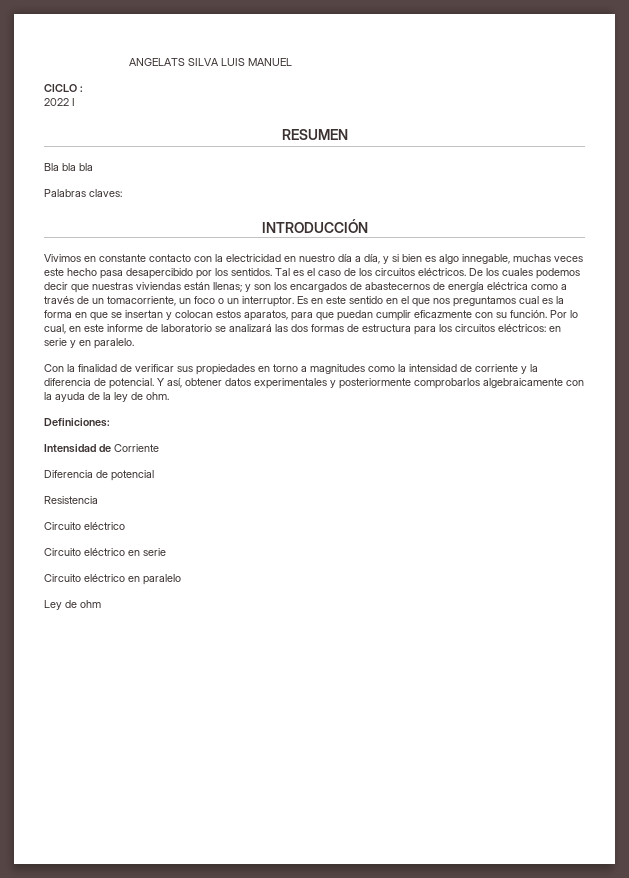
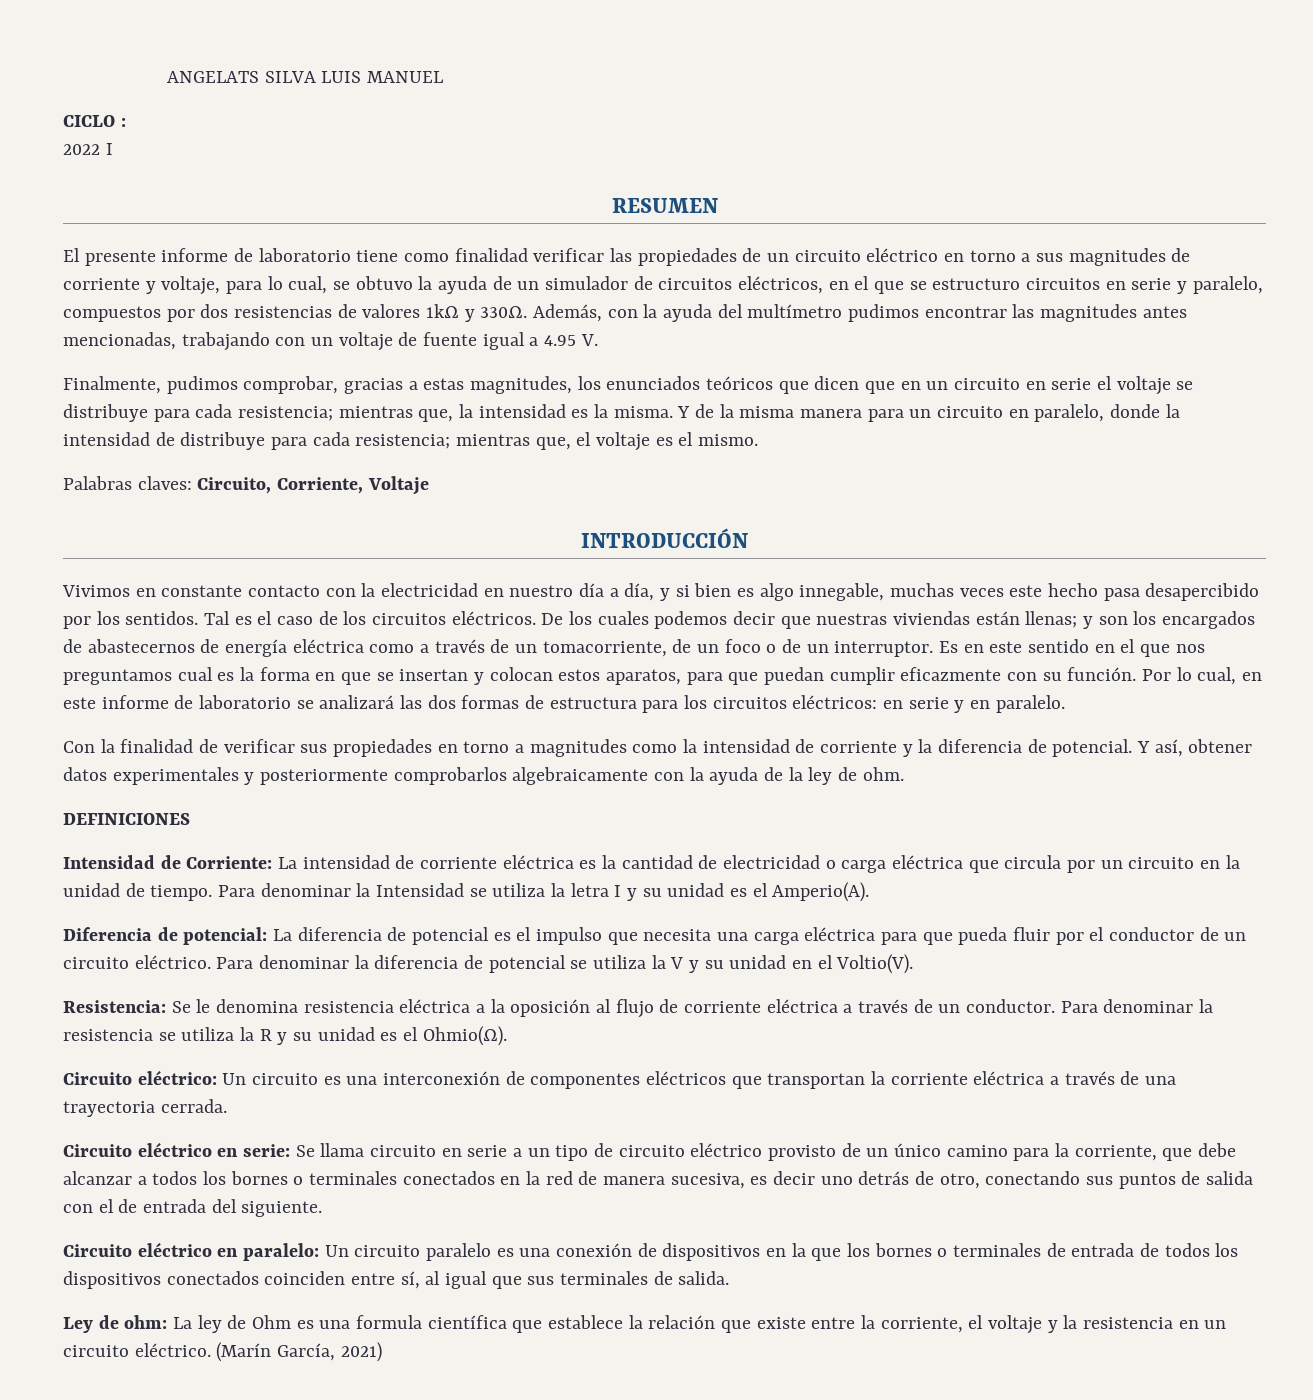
[44,163,93,171] Bla bla bla -> [63,248,1191,266] [63,276,1263,295] [63,304,1187,322] [63,332,598,351] [63,376,1194,395] [63,404,1180,422] [63,432,759,451] El presente informe de laboratorio tiene como finalidad verificar las propiedades de un circuito eléctrico en torno a sus magnitudes de corriente y voltaje, para lo cual, se obtuvo la ayuda de un simulador de circuitos eléctricos, en el que se estructuro circuitos en serie y paralelo, compuestos por dos resistencias de valores 1kΩ y 330Ω. Además, con la ayuda del multímetro pudimos encontrar las magnitudes antes mencionadas, trabajando con un voltaje de fuente igual a 4.95 V. // Finalmente, pudimos comprobar, gracias a estas magnitudes, los enunciados teóricos que dicen que en un circuito en serie el voltaje se distribuye para cada resistencia; mientras que, la intensidad es la misma. Y de la misma manera para un circuito en paralelo, donde la intensidad de distribuye para cada resistencia; mientras que, el voltaje es el mismo.
(122, 193) none -> [197,476,429,495] Circuito, Corriente, Voltaje
(176, 301) none -> [672,639,692,653] de
(224, 301) none -> [782,639,802,653] de
[44,418,110,427] Definiciones: -> [63,813,190,825] DEFINICIONES
[114,444,159,452] [44,470,154,481] [44,496,98,504] [44,522,125,530] [44,548,166,556] [44,574,181,585] [44,600,101,610] Corriente // Diferencia de potencial // Resistencia // Circuito eléctrico // Circuito eléctrico en serie // Circuito eléctrico en paralelo // Ley de ohm -> [186,855,1240,873] [63,882,870,902] [63,927,1247,945] [63,954,914,974] [63,999,1214,1018] [63,1026,507,1046] [63,1070,1177,1089] [63,1099,227,1117] [63,1142,1237,1161] [63,1171,1254,1189] [63,1199,323,1217] [63,1242,1239,1261] [63,1271,730,1289] [63,1315,1227,1334] [63,1342,382,1362] Corriente: La intensidad de corriente eléctrica es la cantidad de electricidad o carga eléctrica que circula por un circuito en la unidad de tiempo. Para denominar la Intensidad se utiliza la letra I y su unidad es el Amperio(A). // Diferencia de potencial: La diferencia de potencial es el impulso que necesita una carga eléctrica para que pueda fluir por el conductor de un circuito eléctrico. Para denominar la diferencia de potencial se utiliza la V y su unidad en el Voltio(V). // Resistencia: Se le denomina resistencia eléctrica a la oposición al flujo de corriente eléctrica a través de un conductor. Para denominar la resistencia se utiliza la R y su unidad es el Ohmio(Ω). // Circuito eléctrico: Un circuito es una interconexión de componentes eléctricos que transportan la corriente eléctrica a través de una trayectoria cerrada. // Circuito eléctrico en serie: Se llama circuito en serie a un tipo de circuito eléctrico provisto de un único camino para la corriente, que debe alcanzar a todos los bornes o terminales conectados en la red de manera sucesiva, es decir uno detrás de otro, conectando sus puntos de salida con el de entrada del siguiente. // Circuito eléctrico en paralelo: Un circuito paralelo es una conexión de dispositivos en la que los bornes o terminales de entrada de todos los dispositivos conectados coinciden entre sí, al igual que sus terminales de salida. // Ley de ohm: La ley de Ohm es una formula científica que establece la relación que existe entre la corriente, el voltaje y la resistencia en un circuito eléctrico. (Marín García, 2021)

